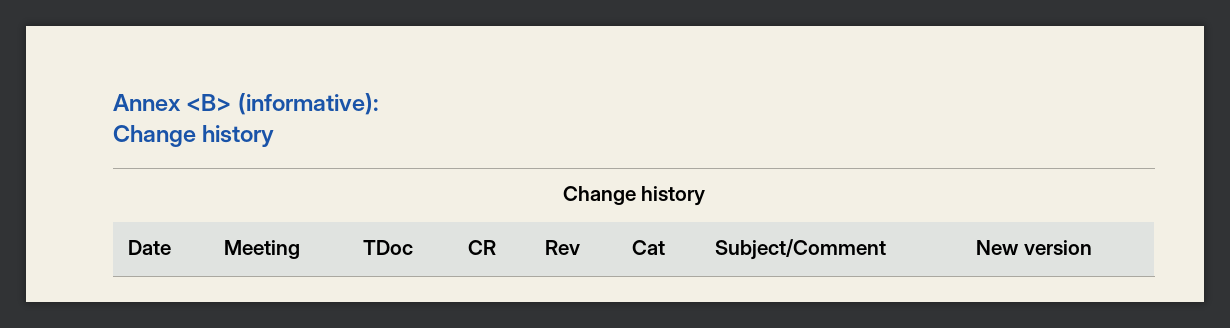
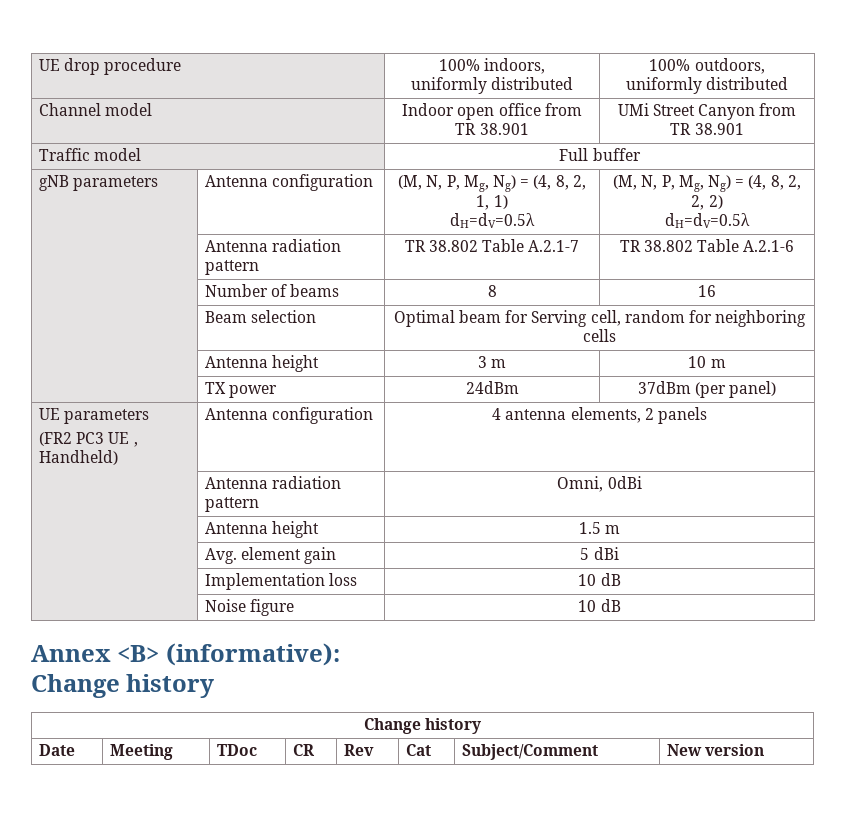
(113, 102) none -> [39,58,182,75] [438,58,546,74] [410,77,574,94] [649,58,765,74] [625,77,789,94] [39,103,153,116] [402,103,582,120] [455,123,529,135] [617,103,797,120] [670,123,744,135] [39,148,142,161] [559,148,641,161] [39,175,159,191] [205,174,374,191] [398,175,586,192] [476,195,508,210] [450,213,535,228] [613,175,801,192] [691,195,723,210] [665,213,750,228] [205,239,342,252] [205,260,260,275] [404,239,580,252] [619,239,795,252] [205,284,340,297] [487,285,497,297] [698,285,716,297] [205,310,317,323] [393,310,807,327] [583,329,616,342] [205,355,320,372] [477,356,507,368] [688,356,726,368] [205,382,278,398] [465,381,519,394] [637,381,777,398] [39,408,150,424] [39,432,138,447] [39,450,119,465] [205,407,374,424] [492,407,707,424] [205,476,342,489] [205,497,260,512] [557,476,642,492] [205,521,320,538] [578,522,621,534] [205,547,337,564] [580,547,619,560] [205,573,358,590] [578,573,621,586] [205,599,295,616] [578,599,621,612] UE drop procedure | 100% indoors, // uniformly distributed | 100% outdoors, // uniformly distributed // Channel model | Indoor open office from TR 38.901 | UMi Street Canyon from TR 38.901 // Traffic model | Full buffer // gNB parameters | Antenna configuration | (M, N, P, Mg, Ng) = (4, 8, 2, 1, 1) // dH=dV=0.5λ | (M, N, P, Mg, Ng) = (4, 8, 2, 2, 2) // dH=dV=0.5λ // | Antenna radiation pattern | TR 38.802 Table A.2.1-7 | TR 38.802 Table A.2.1-6 // | Number of beams | 8 | 16 // | Beam selection | Optimal beam for Serving cell, random for neighboring cells // | Antenna height | 3 m | 10 m // | TX power | 24dBm | 37dBm (per panel) // UE parameters // (FR2 PC3 UE , Handheld) | Antenna configuration | 4 antenna elements, 2 panels // | Antenna radiation pattern | Omni, 0dBi // | Antenna height | 1.5 m // | Avg. element gain | 5 dBi // | Implementation loss | 10 dB // | Noise figure | 10 dB //

